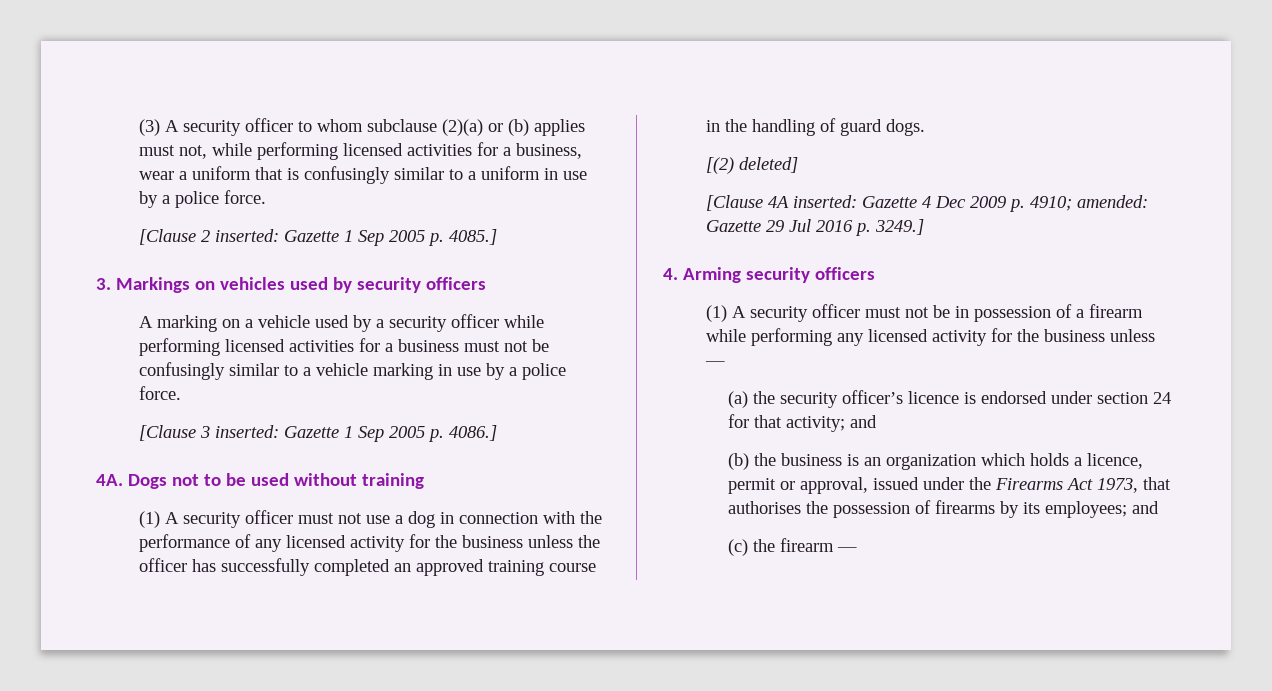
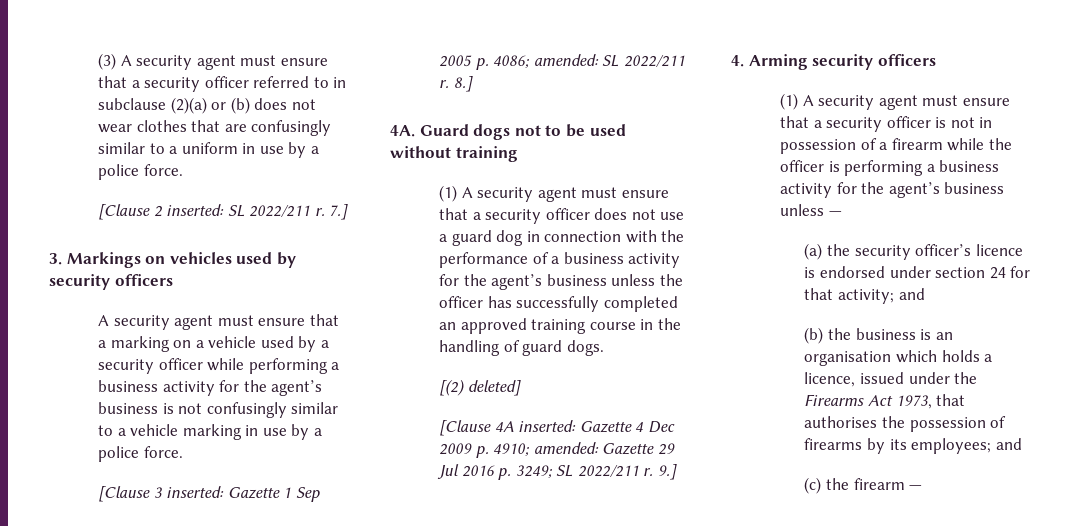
[245,118,586,136] [139,142,583,160] [139,166,300,180] officer to whom subclause (2)(a) or (b) applies must not, while performing licensed activities for a business, wear a uniform that is -> [196,55,328,70] [97,76,347,92] [97,97,316,114] [97,120,247,133] agent must ensure that a security officer referred to in subclause (2)(a) or (b) does not wear clothes that are
[284,229,498,246] Gazette 1 Sep 2005 p. 4085.] -> [227,204,349,220] SL 2022/211 r. 7.]
(154, 322) none -> [113,314,339,330] [97,340,106,348] security agent must ensure that a
[225,338,550,352] licensed activities for a business must not be -> [331,362,340,370] [97,380,323,396] [97,402,203,414] a business activity for the agent’s business is not
[449,425,498,441] 4086.] -> [493,54,685,68] [438,76,473,92] 4086; amended: SL 2022/211 r. 8.]
[127,474,167,489] Dogs -> [419,124,511,140] Guard dogs
[245,510,335,524] officer must -> [537,187,669,202] [438,208,628,224] agent must ensure that a security officer does
(404, 519) none -> [451,230,492,246] guard
[255,534,458,552] any licensed activity for the -> [551,252,681,268] [438,274,543,290] a business activity for the agent’s
[875,219,925,235] 3249.] -> [515,464,678,480] 3249; SL 2022/211 r. 9.]
[812,304,951,318] officer must not be -> [878,95,1010,110] [779,116,975,132] agent must ensure that a security officer is not
[751,328,1040,346] performing any licensed activity for the -> [988,138,1012,150] [779,160,1000,176] [779,182,940,198] the officer is performing a business activity for the agent’s
[885,454,976,470] organization -> [804,351,892,366] organisation
[727,477,868,494] permit or approval, -> (856, 379) none

